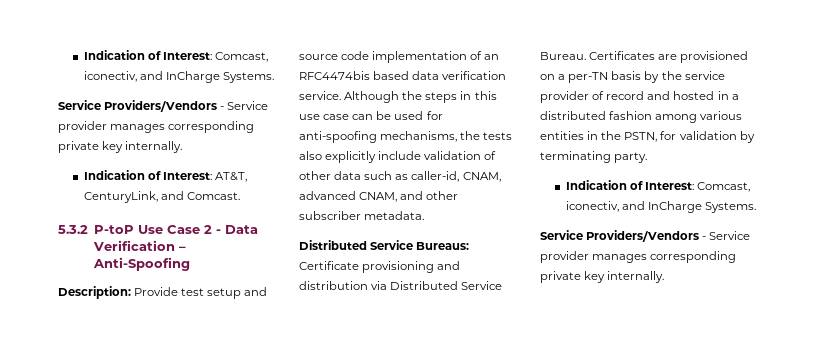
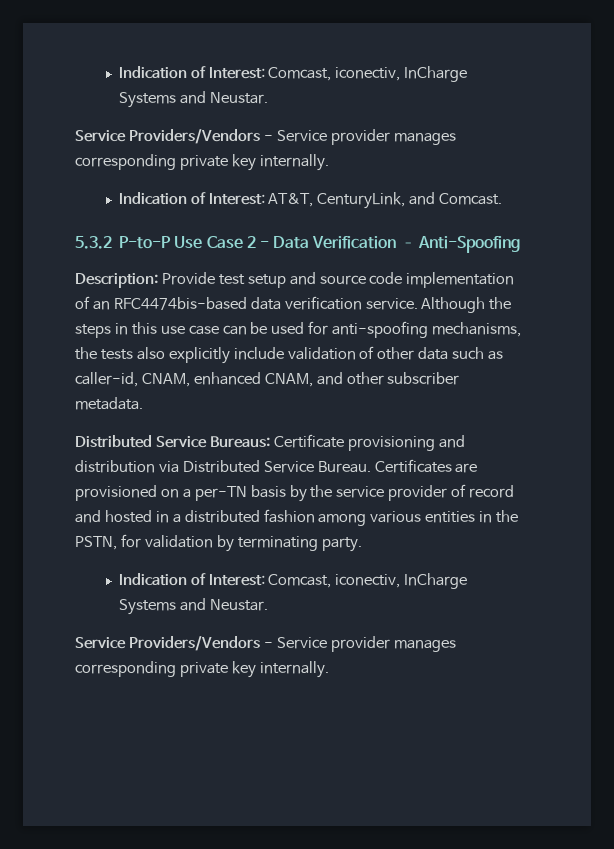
[83,50,268,62] [83,71,274,83] Indication of Interest: Comcast, iconectiv, and InCharge Systems. -> [118,66,468,82] [118,91,268,108] Indication of Interest: Comcast, iconectiv, InCharge Systems and Neustar.
[93,225,134,234] P-toP -> [119,236,172,249] P-to-P
[299,71,410,80] RFC4474bis based -> [113,297,247,310] RFC4474bis-based
[299,191,356,200] advanced -> [193,372,261,385] enhanced
[621,201,756,213] and InCharge Systems. -> [404,573,468,589] [118,598,268,615] InCharge Systems and Neustar.

